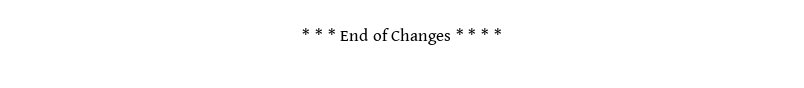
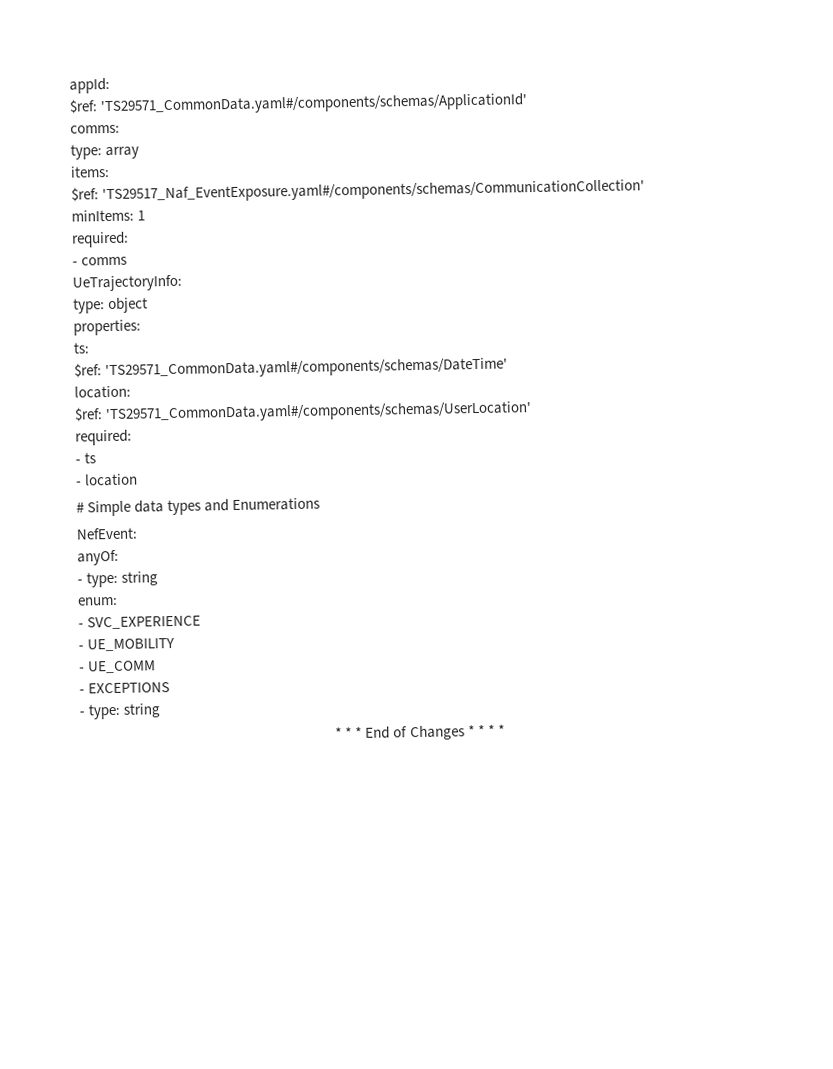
(302, 34) none -> [69,77,110,94] [69,93,529,116] [70,124,120,134] [70,144,140,160] [70,165,110,178] [71,179,646,204] [71,209,146,222] [72,231,129,248] [72,256,128,266] [72,274,182,292] [73,297,149,314] [73,319,141,336] [73,342,89,354] [74,357,509,380] [74,385,131,399] [74,401,533,424] [75,429,132,446] [75,452,97,464] [76,473,139,487] [76,497,321,517] [76,527,138,540] [77,549,119,566] [77,571,159,588] [77,596,118,606] [78,615,202,630] [78,637,176,652] [79,660,157,674] [79,682,171,694] [79,703,161,720] appId: // $ref: 'TS29571_CommonData.yaml#/components/schemas/ApplicationId' // comms: // type: array // items: // $ref: 'TS29517_Naf_EventExposure.yaml#/components/schemas/CommunicationCollection' // minItems: 1 // required: // - comms // UeTrajectoryInfo: // type: object // properties: // ts: // $ref: 'TS29571_CommonData.yaml#/components/schemas/DateTime' // location: // $ref: 'TS29571_CommonData.yaml#/components/schemas/UserLocation' // required: // - ts // - location // # Simple data types and Enumerations // NefEvent: // anyOf: // - type: string // enum: // - SVC_EXPERIENCE // - UE_MOBILITY // - UE_COMM // - EXCEPTIONS // - type: string //

